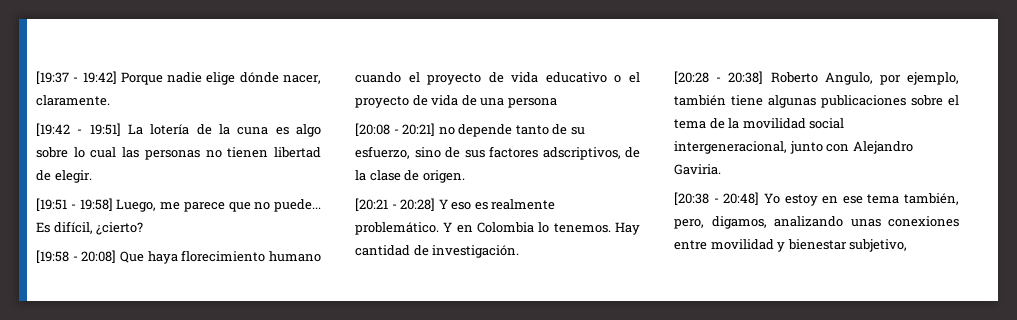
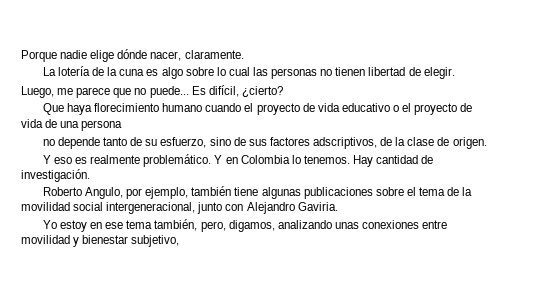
[36,71,117,84] [19:37 - 19:42] -> (21, 56) none
[36,123,121,136] [19:42 - 19:51] -> (244, 54) none
[36,198,113,211] [19:51 - 19:58] -> (455, 73) none
[36,250,117,263] [19:58 - 20:08] -> (283, 92) none
[355,123,436,136] [20:08 - 20:21] -> (123, 125) none
[355,198,436,211] [20:21 - 20:28] -> (487, 143) none
[674,71,764,84] [20:28 - 20:38] -> (90, 175) none
[674,192,760,205] [20:38 - 20:48] -> (338, 206) none

